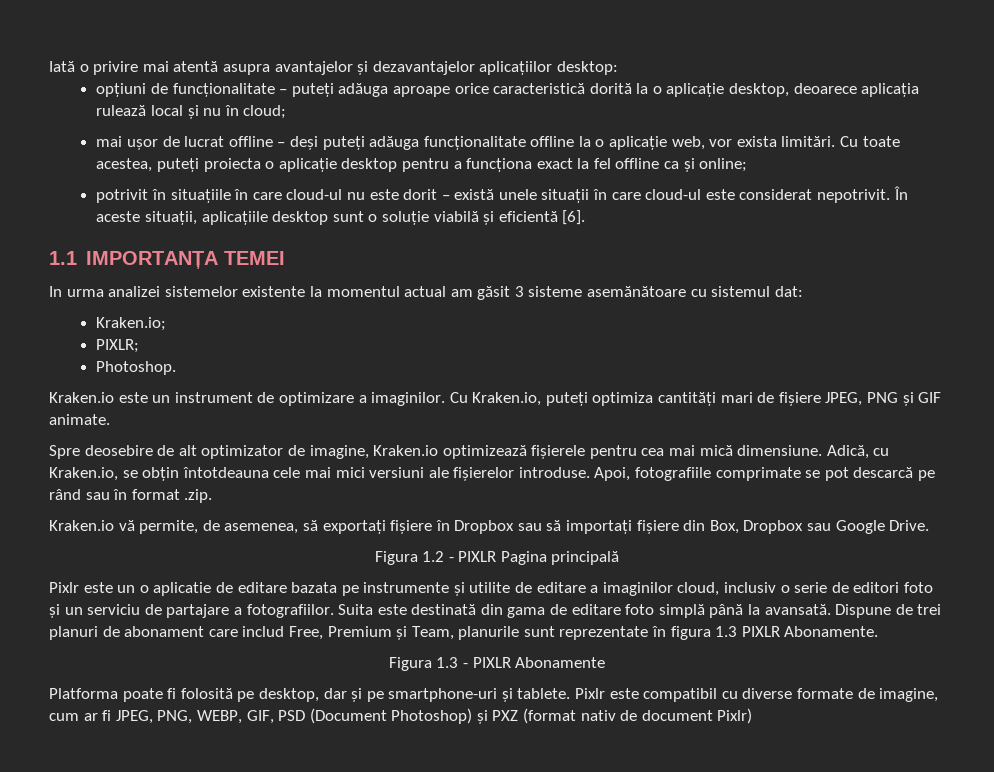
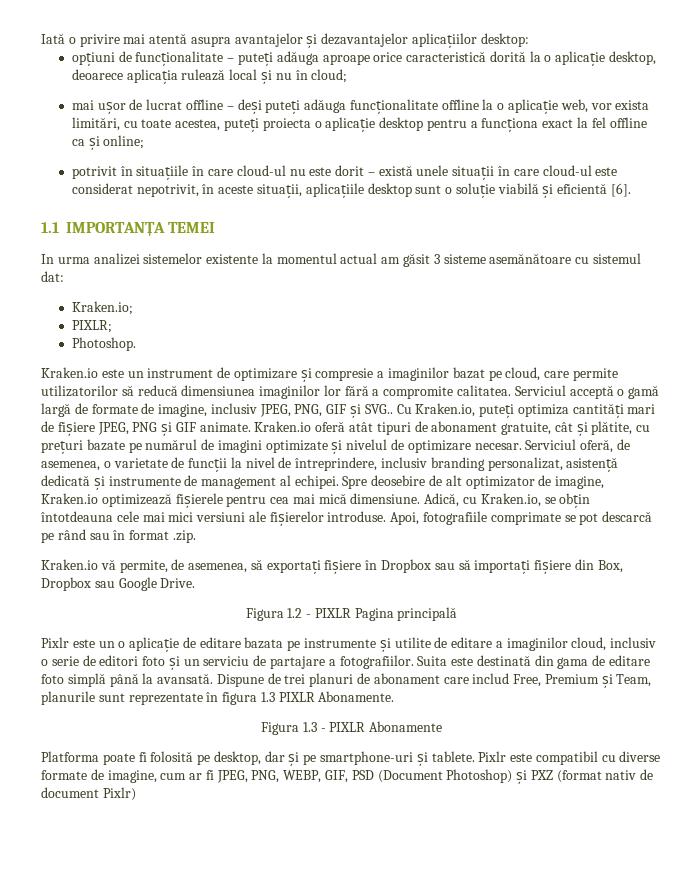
[781,136,859,147] limitări. Cu -> [71,117,138,131] limitări, cu
[817,186,908,203] nepotrivit. În -> [136,184,215,197] nepotrivit, în
[358,392,446,406] a imaginilor. -> [300,367,618,382] [41,385,660,399] [41,403,393,418] și compresie a imaginilor bazat pe cloud, care permite utilizatorilor să reducă dimensiunea imaginilor lor fără a compromite calitatea. Serviciul acceptă o gamă largă de formate de imagine, inclusiv JPEG, PNG, GIF și SVG..
(110, 419) // -> [254,421,651,436] [41,439,630,454] [41,457,619,472] [41,475,339,490] Kraken.io oferă atât tipuri de abonament gratuite, cât și plătite, cu prețuri bazate pe numărul de imagini optimizate și nivelul de optimizare necesar. Serviciul oferă, de asemenea, o varietate de funcții la nivel de întreprindere, inclusiv branding personalizat, asistență dedicată și instrumente de management al echipei.
[153,582,212,596] aplicatie -> [129,637,180,652] aplicație

